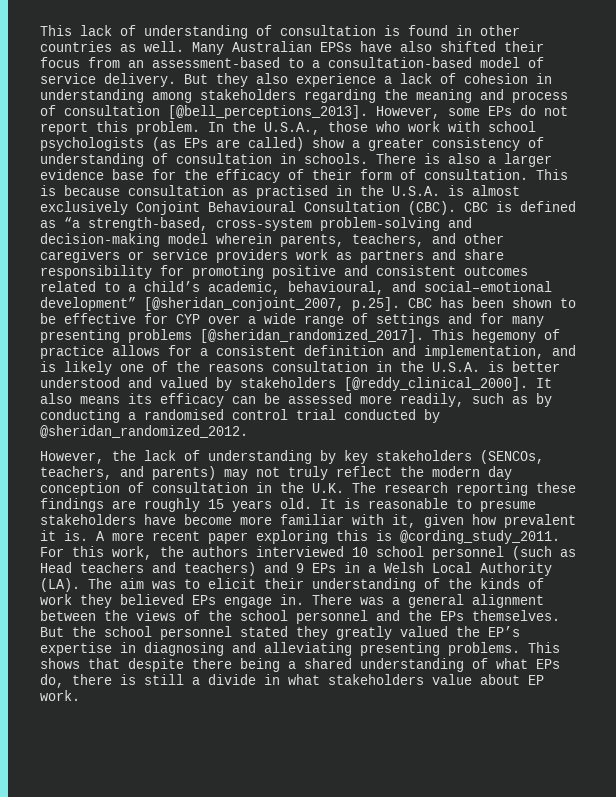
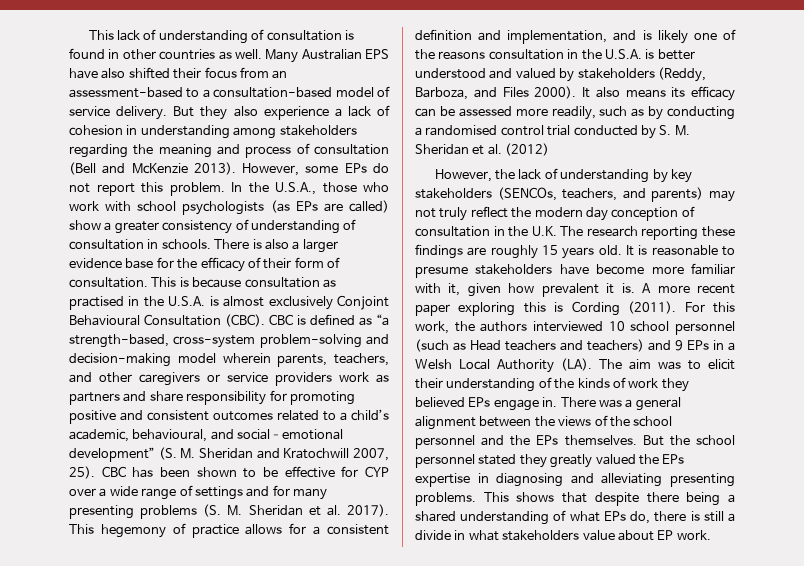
[320,42,352,52] EPSs -> [365,49,389,59] EPS
[168,105,368,119] [@bell_perceptions_2013]. -> [69,162,236,175] (Bell and McKenzie 2013).
[144,297,400,311] [@sheridan_conjoint_2007, p.25]. -> [158,447,389,461] [69,466,95,479] (S. M. Sheridan and Kratochwill 2007, 25).
[200,329,424,343] [@sheridan_randomized_2017]. -> [203,504,389,517] (S. M. Sheridan et al. 2017).
[344,377,528,391] [@reddy_clinical_2000]. -> [657,67,706,82] [415,86,577,100] (Reddy, Barboza, and Files 2000).
[40,425,248,438] @sheridan_randomized_2012. -> [659,125,690,136] [415,143,550,156] S. M. Sheridan et al. (2012)
[400,530,560,544] @cording_study_2011. -> [571,301,677,316] Cording (2011).
[488,626,520,637] EP’s -> [662,454,685,464] EPs

